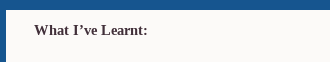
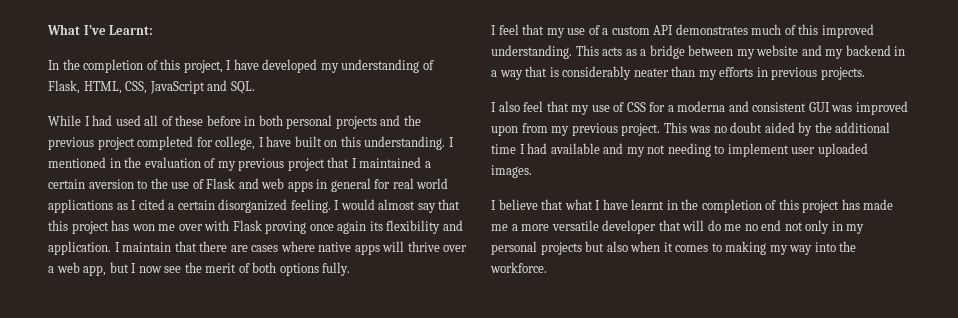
(148, 30) none -> [48,59,434,73] [48,80,255,94] [48,115,421,129] [48,136,454,150] [48,157,431,171] [48,178,449,192] [48,199,461,213] [48,220,463,234] [48,241,468,255] [48,262,351,276] [491,24,874,38] [491,45,906,59] [491,66,865,80] [491,101,908,115] [491,122,891,136] [491,143,868,157] [491,165,532,178] [491,199,894,213] [491,220,865,234] [491,241,857,255] [490,262,547,273] // In the completion of this project, I have developed my understanding of Flask, HTML, CSS, JavaScript and SQL. // While I had used all of these before in both personal projects and the previous project completed for college, I have built on this understanding. I mentioned in the evaluation of my previous project that I maintained a certain aversion to the use of Flask and web apps in general for real world applications as I cited a certain disorganized feeling. I would almost say that this project has won me over with Flask proving once again its flexibility and application. I maintain that there are cases where native apps will thrive over a web app, but I now see the merit of both options fully. // I feel that my use of a custom API demonstrates much of this improved understanding. This acts as a bridge between my website and my backend in a way that is considerably neater than my efforts in previous projects. // I also feel that my use of CSS for a moderna and consistent GUI was improved upon from my previous project. This was no doubt aided by the additional time I had available and my not needing to implement user uploaded images. // I believe that what I have learnt in the completion of this project has made me a more versatile developer that will do me no end not only in my personal projects but also when it comes to making my way into the workforce.

